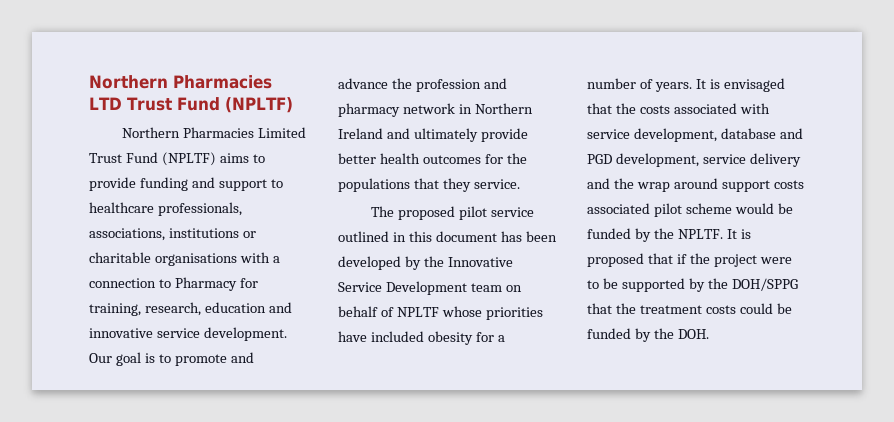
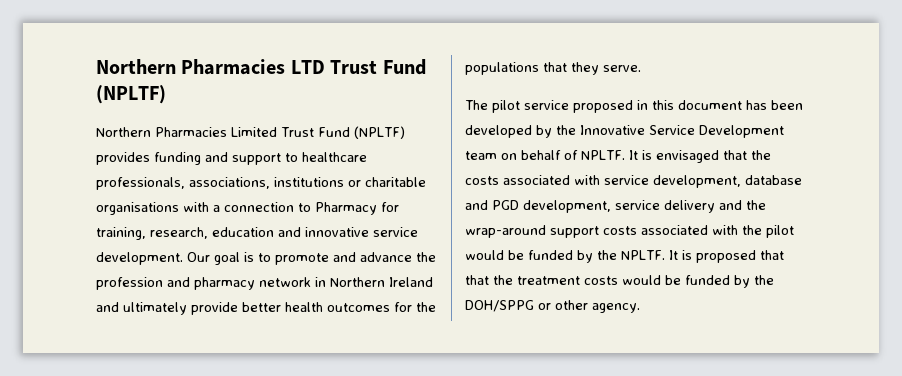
[219,153,265,163] [89,177,136,191] aims to provide -> [96,152,150,165] provides
[473,179,520,189] service. -> [603,65,641,72] serve.
[397,206,455,220] proposed -> (488, 105) none
[338,231,389,242] outlined -> [573,100,633,113] proposed
[396,306,543,320] [338,331,505,345] [587,78,692,92] NPLTF whose priorities have included obesity for a number of years. -> [581,150,625,160] NPLTF.
[636,178,718,192] wrap around -> [465,225,546,238] wrap-around
[653,203,732,217] pilot scheme -> [712,225,794,238] with the pilot
[676,253,792,267] [587,278,798,292] if the project were to be supported by the DOH/SPPG -> (784, 255) none
[739,303,792,314] [587,328,709,342] could be funded by the DOH. -> [622,275,774,288] [465,300,640,313] would be funded by the DOH/SPPG or other agency.

